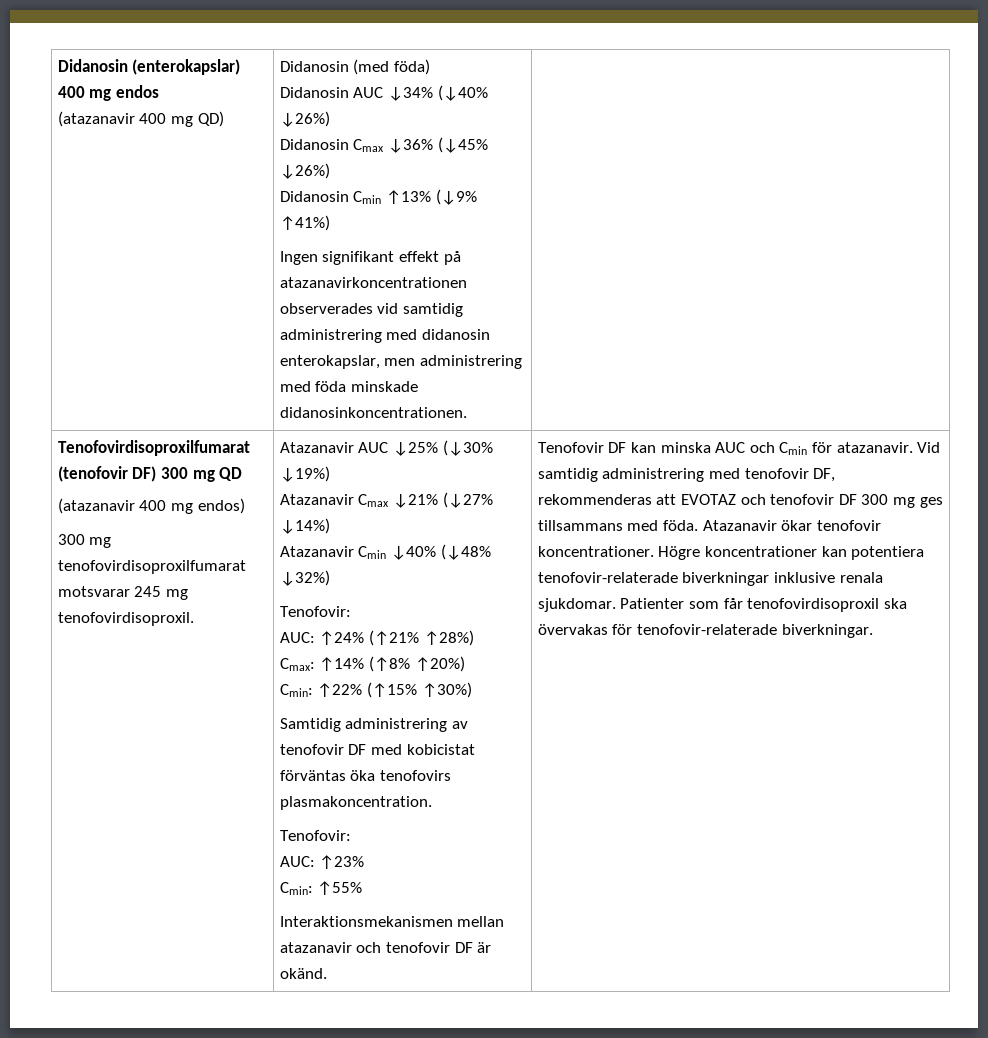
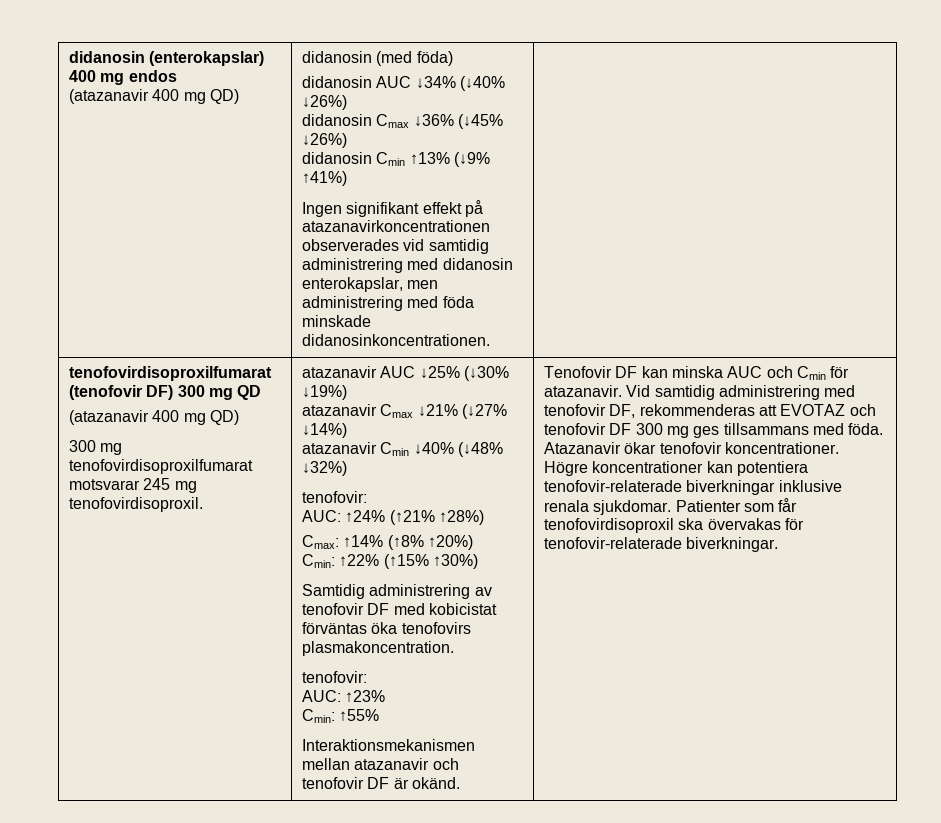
[57,59,128,72] Didanosin -> [69,51,146,63] didanosin
[279,61,349,72] Didanosin -> [302,51,373,63] didanosin
[279,87,349,98] Didanosin -> [302,76,373,88] didanosin
[279,139,349,150] Didanosin -> [302,114,373,126] didanosin
[279,191,349,202] Didanosin -> [302,152,373,164] didanosin
[57,440,250,456] Tenofovirdisoproxilfumarat -> [69,366,273,381] tenofovirdisoproxilfumarat
[197,498,245,514] endos) -> [210,410,240,425] QD)
[279,442,354,453] Atazanavir -> [302,366,378,378] atazanavir
[279,494,354,505] Atazanavir -> [302,404,378,416] atazanavir
[279,546,354,557] Atazanavir -> [302,442,378,454] atazanavir
[279,606,351,617] Tenofovir: -> [302,491,368,503] tenofovir:
[279,830,351,841] Tenofovir: -> [302,671,368,683] tenofovir:

